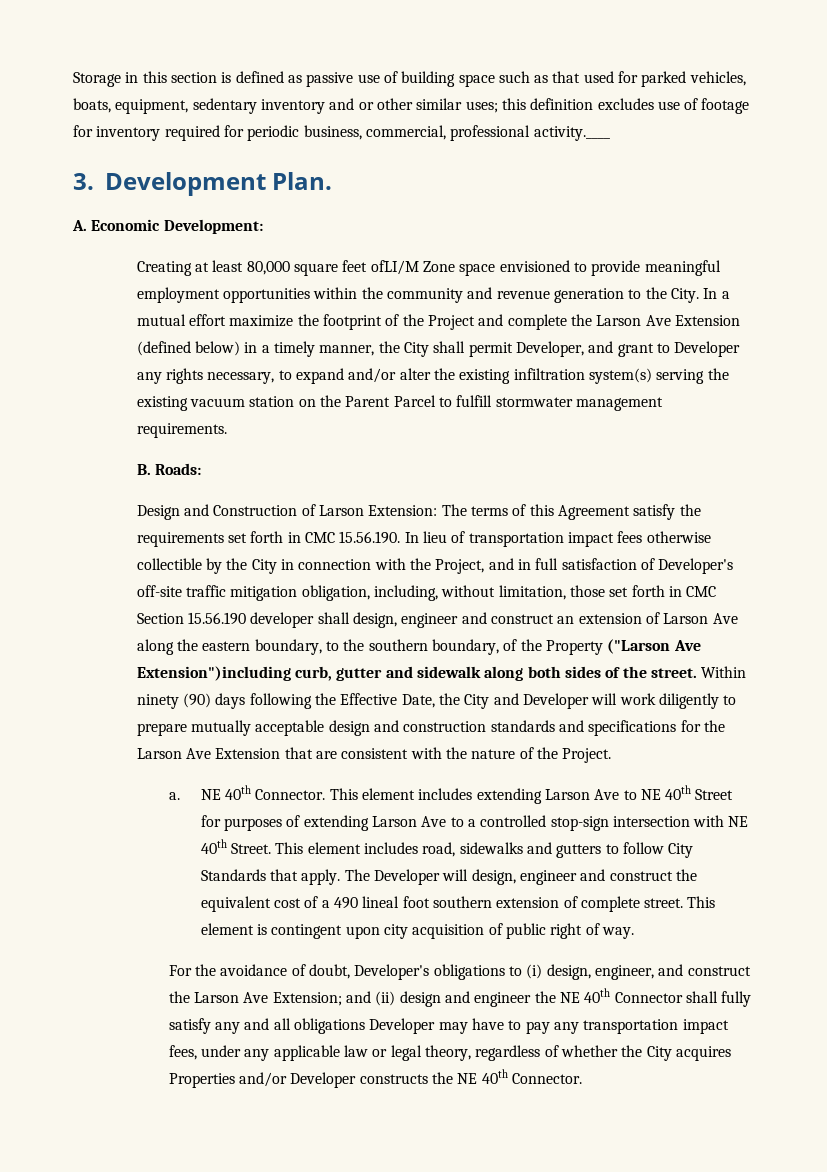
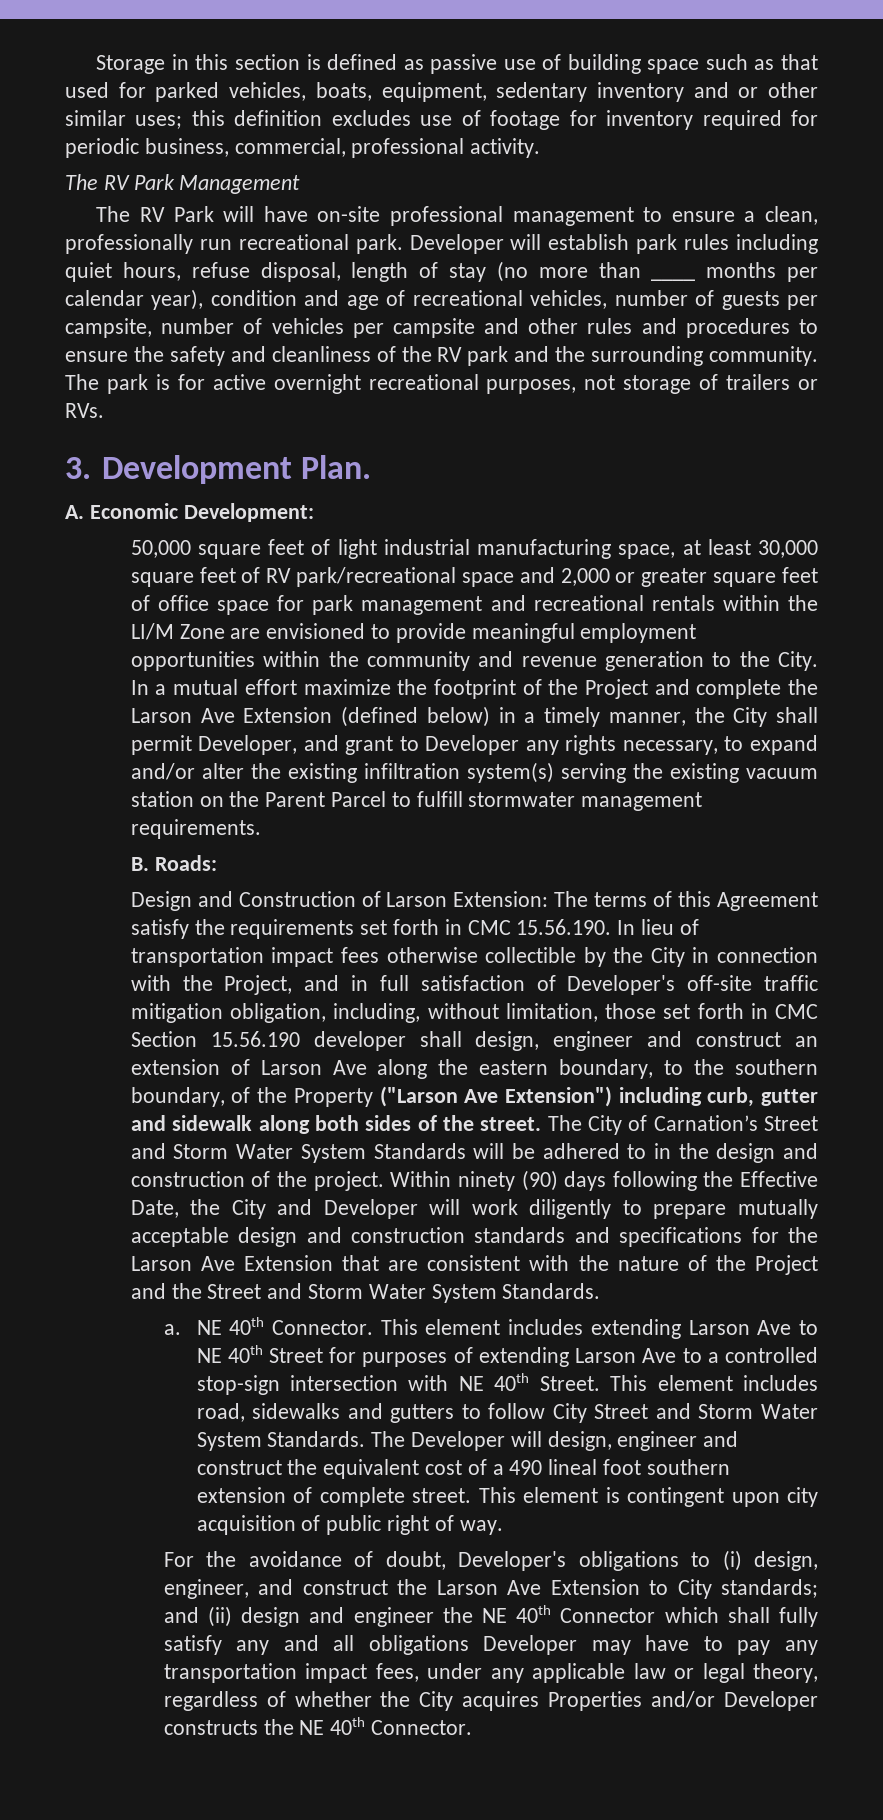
[533,126,610,141] activity.____ -> [470,138,541,158] [65,174,301,194] [96,206,818,226] [65,234,819,254] [65,261,641,282] [651,278,696,281] [706,262,818,282] [65,289,818,310] [65,318,818,338] [65,346,818,366] [65,374,818,394] [65,403,104,418] activity. // The RV Park Management // The RV Park will have on-site professional management to ensure a clean, professionally run recreational park. Developer will establish park rules including quiet hours, refuse disposal, length of stay (no more than ____ months per calendar year), condition and age of recreational vehicles, number of guests per campsite, number of vehicles per campsite and other rules and procedures to ensure the safety and cleanliness of the RV park and the surrounding community. The park is for active overnight recreational purposes, not storage of trailers or RVs.
[136,261,192,276] Creating -> [130,539,676,559] 50,000 square feet of light industrial manufacturing space,
[246,260,496,276] 80,000 square feet ofLI/M Zone space -> [758,540,818,558] [130,567,819,587] [130,595,818,615] [130,623,261,640] 30,000 square feet of RV park/recreational space and 2,000 or greater square feet of office space for park management and recreational rentals within the LI/M Zone are
[136,666,291,681] Extension")including -> [504,1086,702,1107] Extension") including
(698, 673) none -> [547,1115,819,1135] [130,1143,818,1163] [130,1171,384,1191] The City of Carnation’s Street and Storm Water System Standards will be adhered to in the design and construction of the project.
[562,748,612,763] Project. -> [755,1255,818,1275] [130,1283,601,1303] Project and the Street and Storm Water System Standards.
[200,869,341,885] Standards that apply. -> [594,1403,819,1419] [196,1431,366,1451] Street and Storm Water System Standards.
[272,992,342,1006] Extension; -> [550,1579,819,1599] Extension to City standards;
(683, 997) none -> [664,1607,719,1623] which

